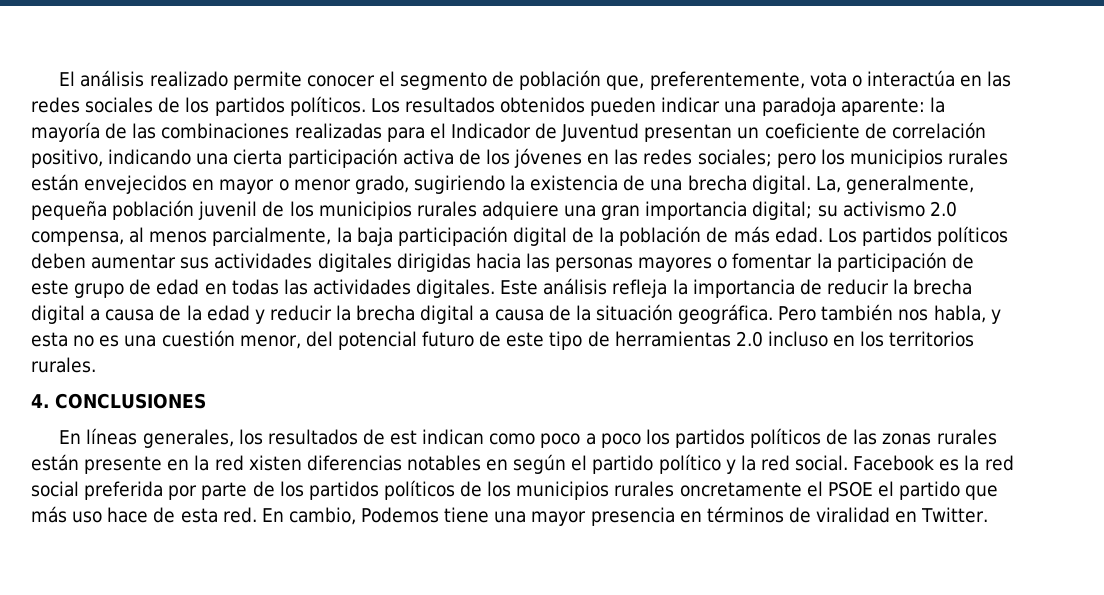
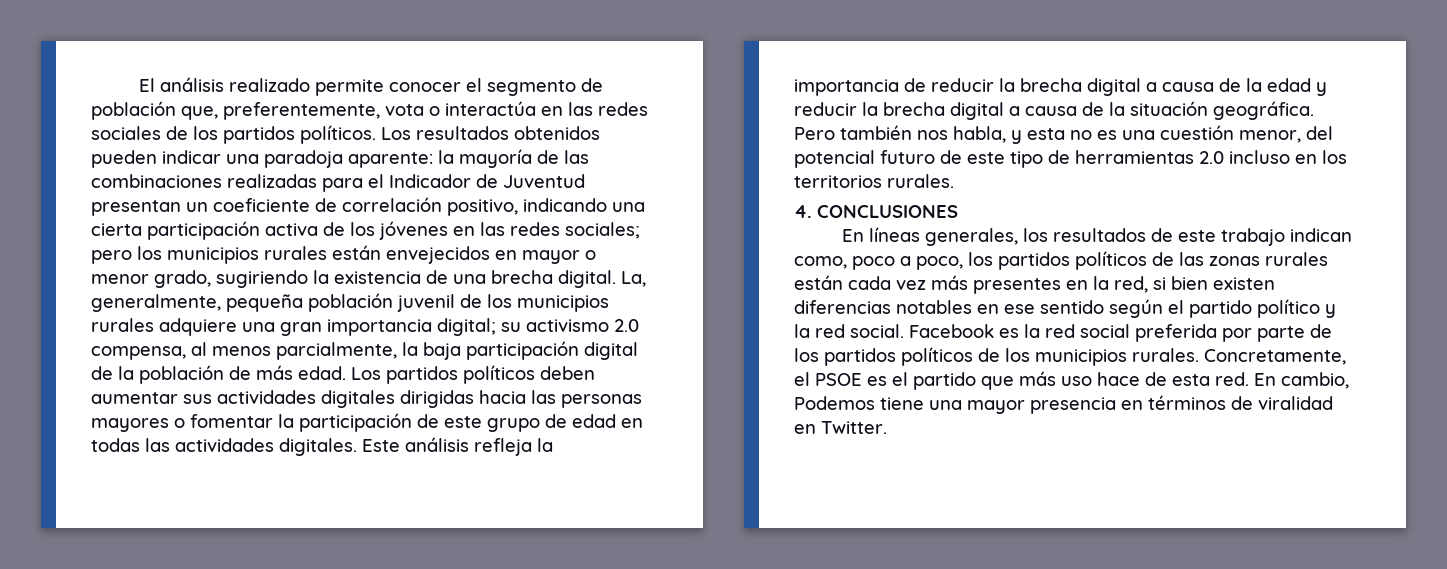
[390,429,536,445] est indican como -> [1178,228,1353,246] [794,256,847,269] este trabajo indican como,
[600,433,641,448] poco -> [916,256,963,270] poco,
[84,455,302,474] presente en la red xisten -> [848,275,1275,294] cada vez más presentes en la red, si bien existen
(509, 465) none -> [1004,300,1104,314] ese sentido
[614,481,802,497] rurales oncretamente -> [1132,348,1346,365] rurales. Concretamente,
(873, 489) none -> [867,376,887,386] es

